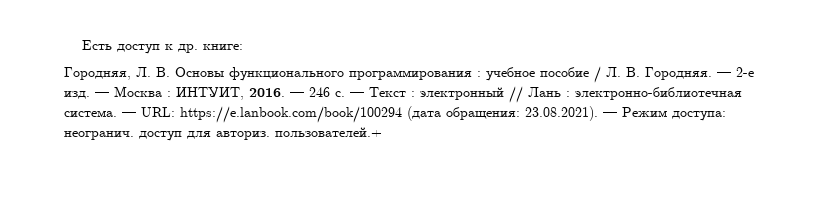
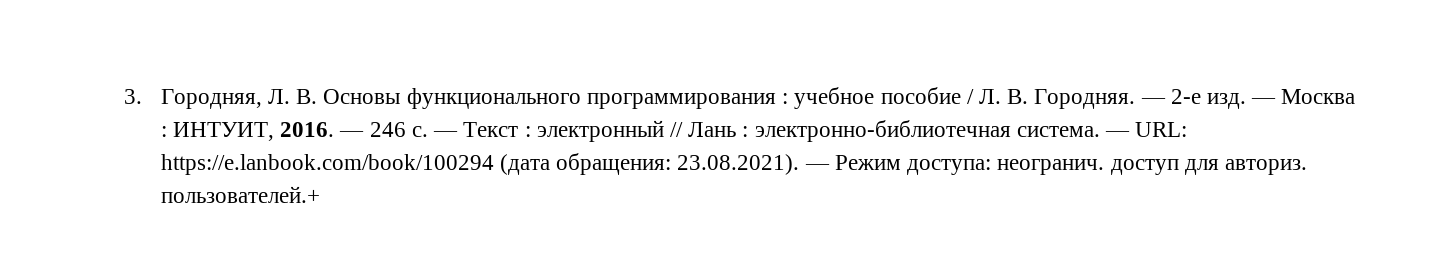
[81,40,243,54] Есть доступ к др. книге: // -> [124,89,143,104] 3.

